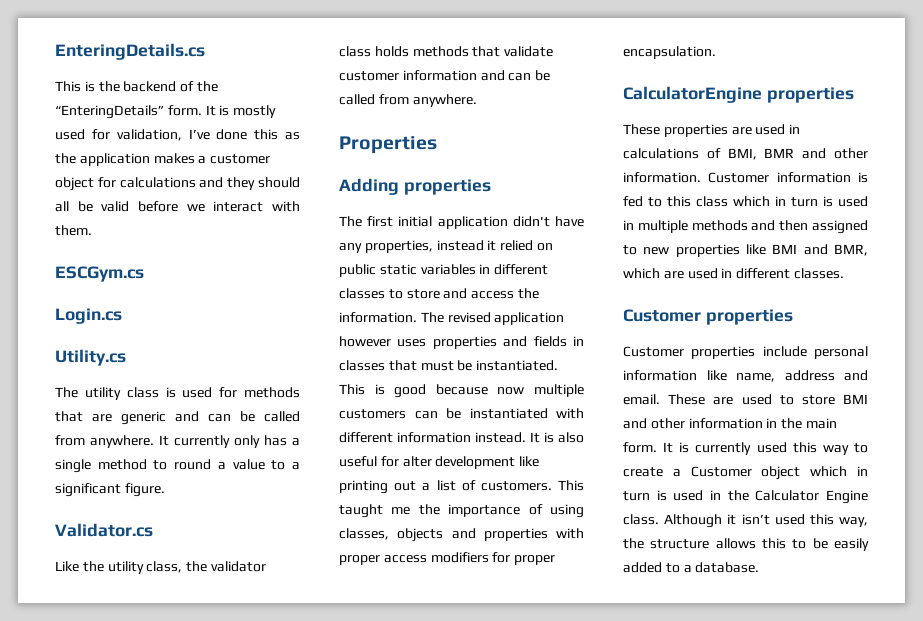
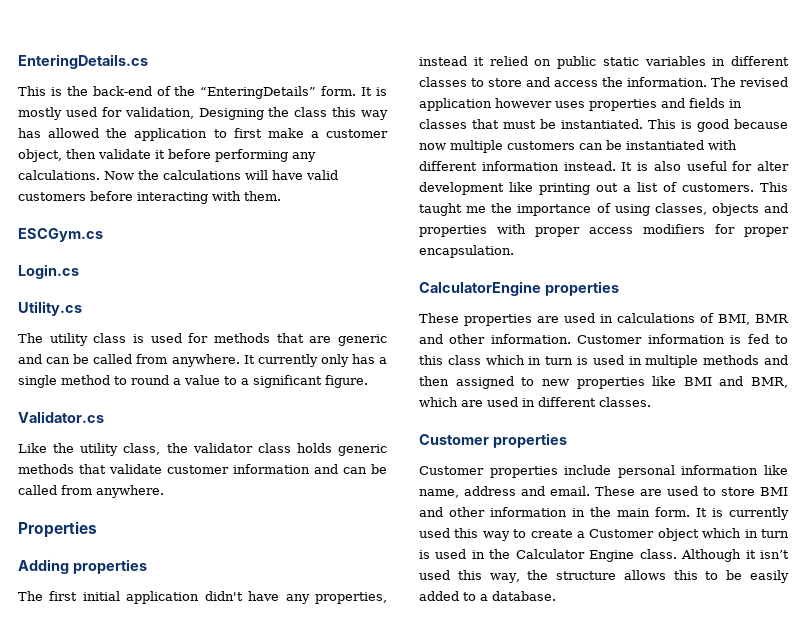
[123,81,177,92] backend -> [92,86,152,96] back-end
[188,129,300,140] [55,153,271,166] [55,177,300,191] [55,201,264,212] I’ve done this as the application makes a customer object for calculations and they should all be valid before we interact -> [198,107,388,120] [18,128,388,141] [18,149,316,162] [18,170,338,180] [18,191,208,204] Designing the class this way has allowed the application to first make a customer object, then validate it before performing any calculations. Now the calculations will have valid customers before interacting
(409, 51) none -> [338,444,387,456] generic

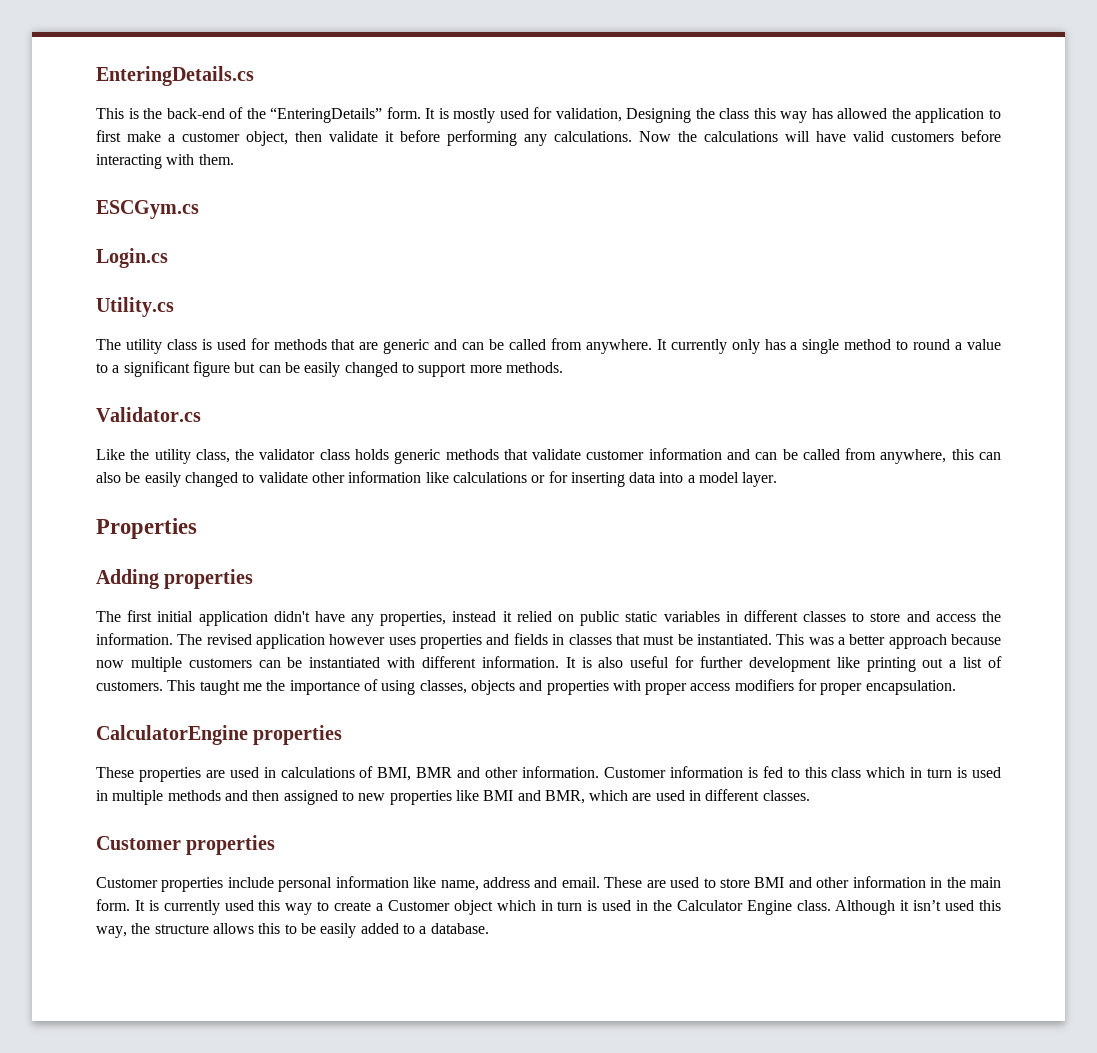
[325,375,368,388] figure. -> [192,361,563,377] figure but can be easily changed to support more methods.
[96,485,164,498] anywhere. -> [880,449,1002,464] [96,471,778,487] anywhere, this can also be easily changed to validate other information like calculations or for inserting data into a model layer.
[681,119,729,132] is good -> [808,634,947,649] was a better approach
[481,161,616,171] information instead. -> [481,656,559,668] information.
[757,161,789,171] alter -> [700,656,743,668] further

